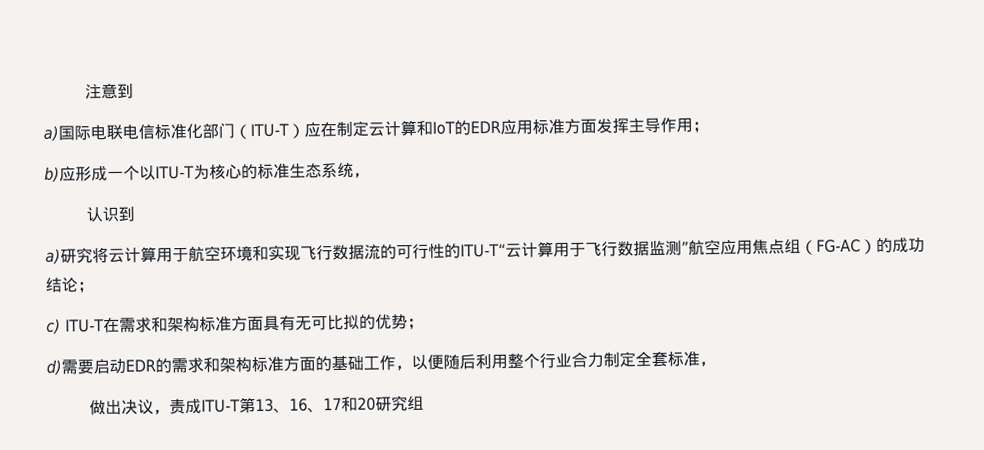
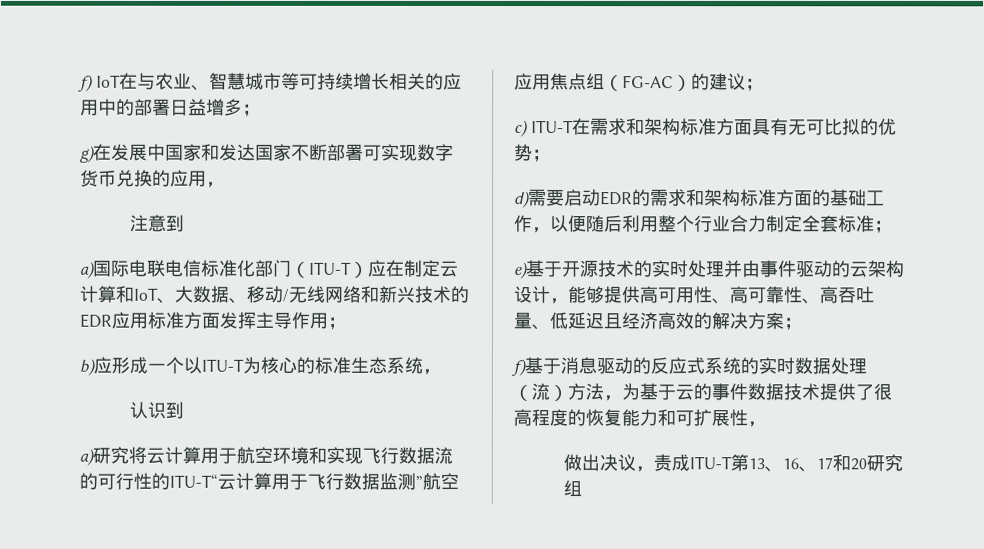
(84, 92) none -> [78,72,462,92] [80,98,261,117] [80,143,454,163] [80,169,225,188] f) IoT在与农业、智慧城市等可持续增长相关的应用中的部署日益增多； // g)在发展中国家和发达国家不断部署可实现数字货币兑换的应用， //
(455, 128) none -> [156,285,451,304] 、大数据、移动/无线网络和新兴技术
[891,237,925,253] [45,277,78,293] 成功结论 -> [709,73,746,91] 建议
(700, 359) none -> [874,220,893,234] [513,260,905,280] [513,286,874,305] [513,312,802,331] [511,357,867,377] [513,383,892,402] [513,409,748,427] ； // e)基于开源技术的实时处理并由事件驱动的云架构设计，能够提供高可用性、高可靠性、高吞吐量、低延迟且经济高效的解决方案； // f)基于消息驱动的反应式系统的实时数据处理（流）方法，为基于云的事件数据技术提供了很高程度的恢复能力和可扩展性

